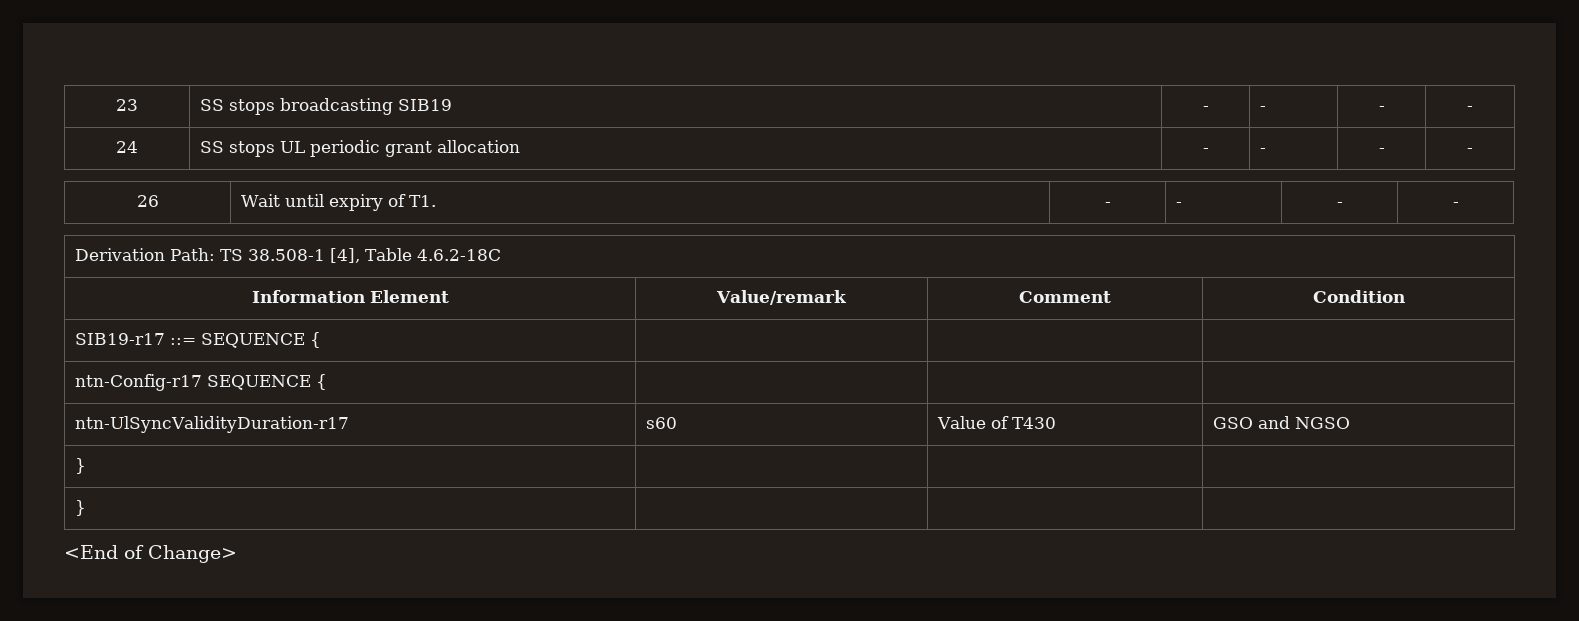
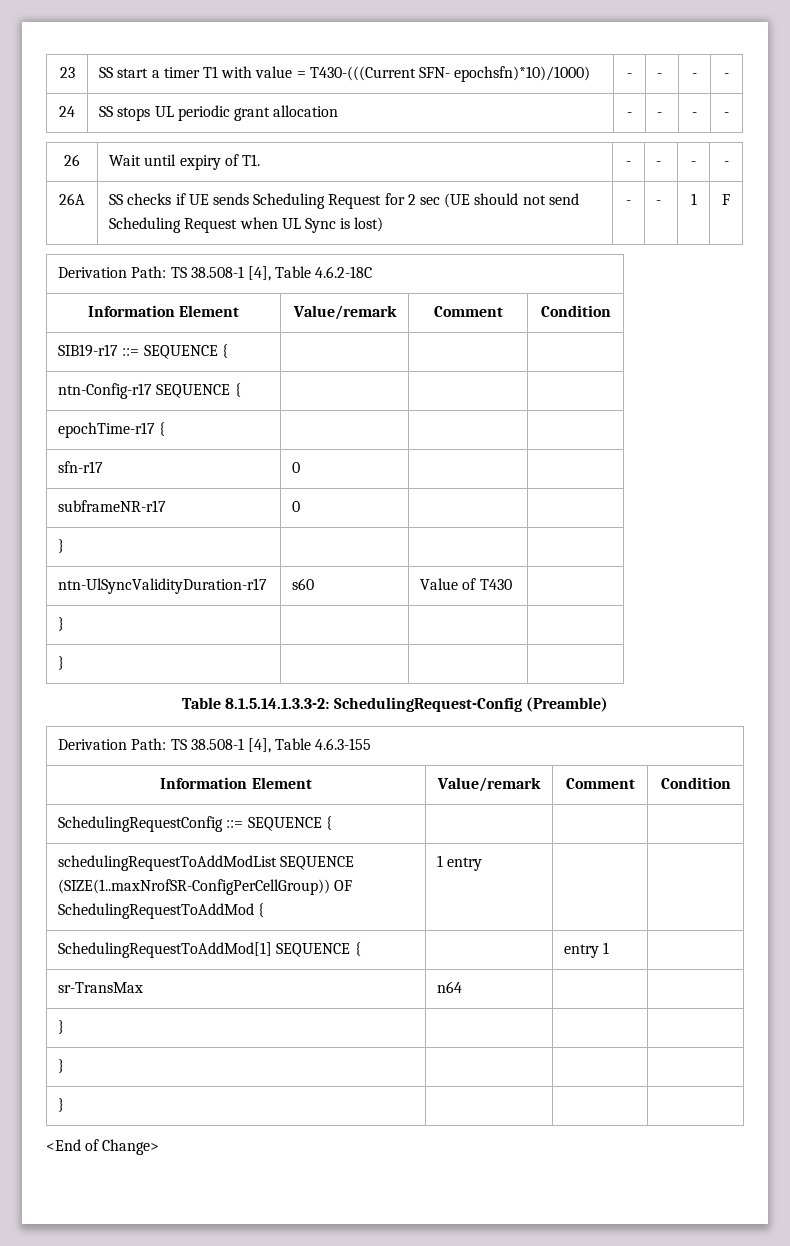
[228,98,452,115] stops broadcasting SIB19 -> [117,66,591,82] start a timer T1 with value = T430-(((Current SFN- epochsfn)*10)/1000)
(1459, 204) none -> [59,193,85,205] [109,193,579,209] [109,217,384,233] [626,200,631,205] [656,200,662,205] [690,193,697,205] [722,194,730,205] // 26A | SS checks if UE sends Scheduling Request for 2 sec (UE should not send Scheduling Request when UL Sync is lost) | - | - | 1 | F
(327, 382) none -> [58,422,166,438] [58,461,104,473] [292,462,301,473] [58,500,167,512] [292,501,301,512] [58,539,65,553] // epochTime-r17 { | | | // sfn-r17 | 0 | | // subframeNR-r17 | 0 | | // } | | |
[1212,416,1350,429] GSO and NGSO -> [58,617,65,631] [58,656,65,670] [182,697,608,712] [58,738,372,753] [160,777,312,789] [437,777,541,792] [565,778,635,789] [660,777,731,789] [58,816,332,832] [58,855,355,871] [58,879,353,895] [58,903,265,919] [437,855,483,871] [58,942,361,958] [564,942,610,958] [58,982,144,993] [437,981,463,993] [58,1020,65,1034] // } | | | // } | | | // Table 8.1.5.14.1.3.3-2: SchedulingRequest-Config (Preamble) // Derivation Path: TS 38.508-1 [4], Table 4.6.3-155 // Information Element | Value/remark | Comment | Condition // SchedulingRequestConfig ::= SEQUENCE { | | | // schedulingRequestToAddModList SEQUENCE (SIZE(1..maxNrofSR-ConfigPerCellGroup)) OF SchedulingRequestToAddMod { | 1 entry | | // SchedulingRequestToAddMod[1] SEQUENCE { | | entry 1 | // sr-TransMax | n64 | | // } | | |

